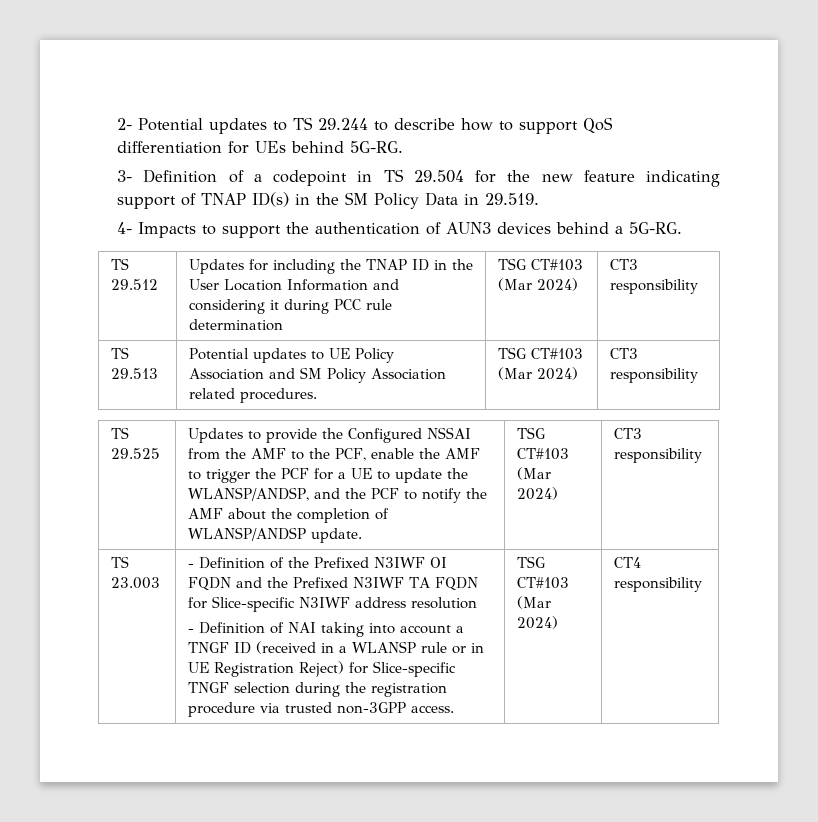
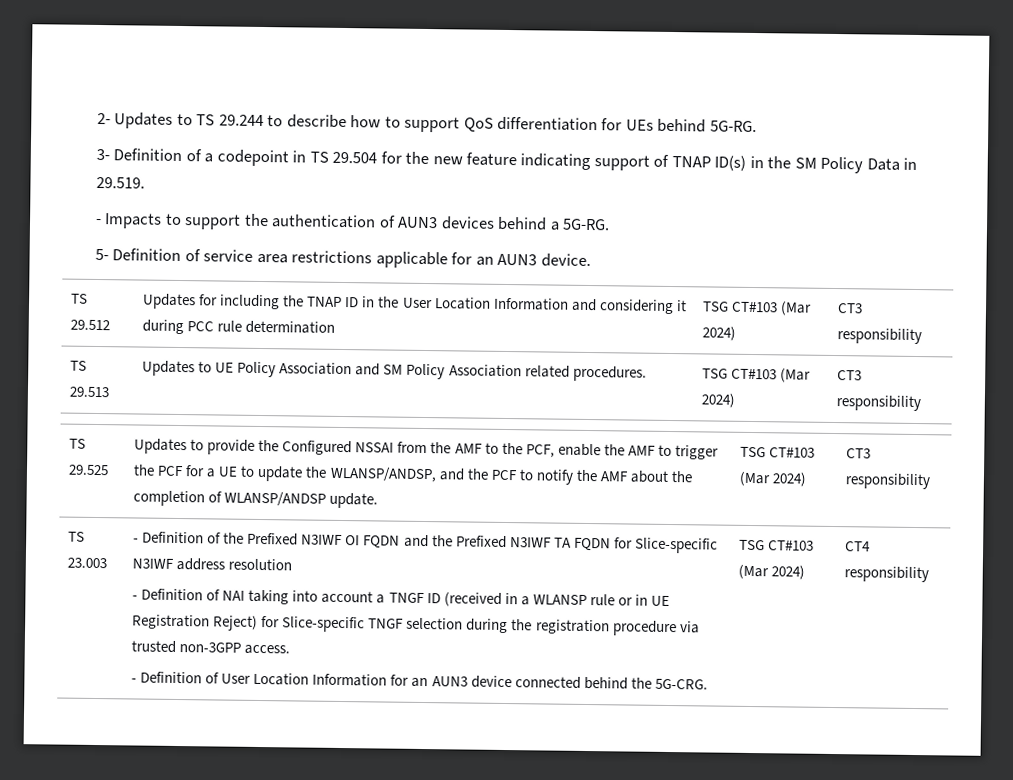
[138,118,268,134] Potential updates -> [114,112,174,129] Updates
[117,222,133,234] 4- -> [94,218,102,225] -
(683, 228) none -> [94,248,591,269] // 5- Definition of service area restrictions applicable for an AUN3 device.
[188,348,306,363] Potential updates -> [142,360,196,377] Updates
(454, 709) none -> [131,671,708,690] // - Definition of User Location Information for an AUN3 device connected behind the 5G-CRG.

